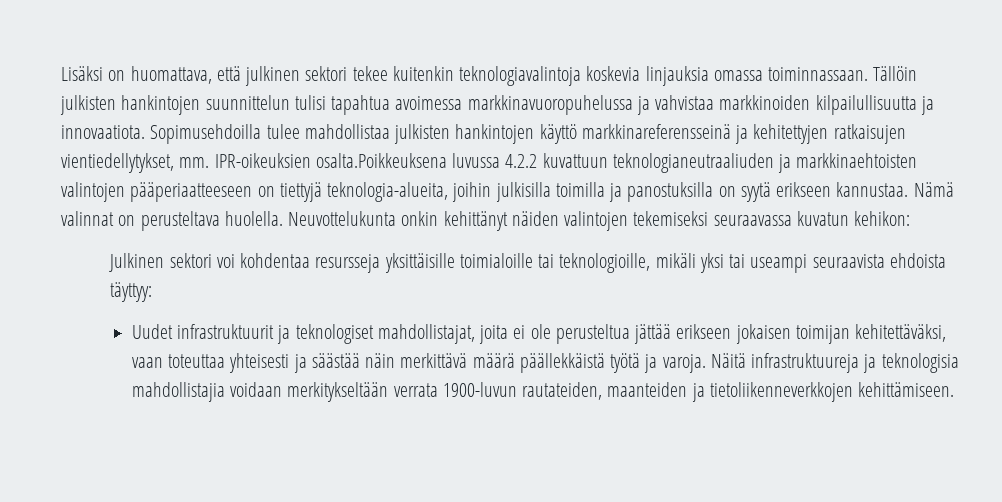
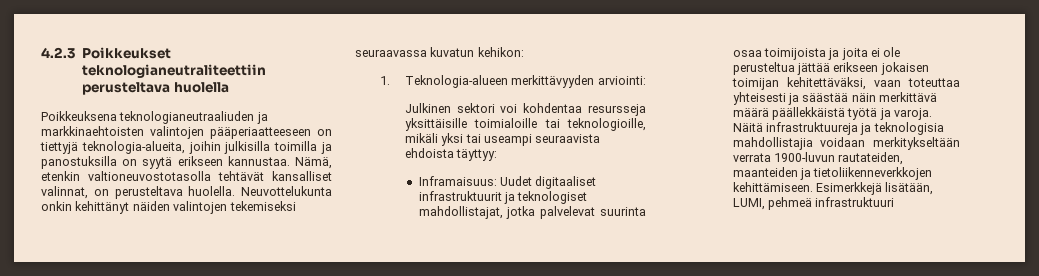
[61,66,918,86] [60,95,934,115] [61,124,906,144] [61,153,608,173] Lisäksi on huomattava, että julkinen sektori tekee kuitenkin teknologiavalintoja koskevia linjauksia omassa toiminnassaan. Tällöin julkisten hankintojen suunnittelun tulisi tapahtua avoimessa markkinavuoropuhelussa ja vahvistaa markkinoiden kilpailullisuutta ja innovaatiota. Sopimusehdoilla tulee mahdollistaa julkisten hankintojen käyttö markkinareferensseinä ja kehitettyjen ratkaisujen vientiedellytykset, mm. IPR-oikeuksien osalta.Poikkeuksena luvussa 4.2.2 kuvattuun -> [41,47,172,59] [82,64,267,78] [82,82,229,95] [41,111,117,121] 4.2.3 Poikkeukset teknologianeutraliteettiin perusteltava huolella // Poikkeuksena
[913,182,954,197] [61,211,114,226] Nämä valinnat -> [295,157,332,169] [41,171,332,181] [41,186,88,199] Nämä, etenkin valtioneuvostotasolla tehtävät kansalliset valinnat,
(911, 218) none -> [379,75,646,88] // 1. Teknologia-alueen merkittävyyden arviointi:
[131,324,173,339] Uudet -> [418,176,597,189] Inframaisuus: Uudet digitaaliset
(475, 334) none -> [506,206,646,219] [732,48,840,60] jotka palvelevat suurinta osaa toimijoista ja
(955, 389) none -> [815,182,934,195] [732,197,895,210] Esimerkkejä lisätään, LUMI, pehmeä infrastruktuuri

